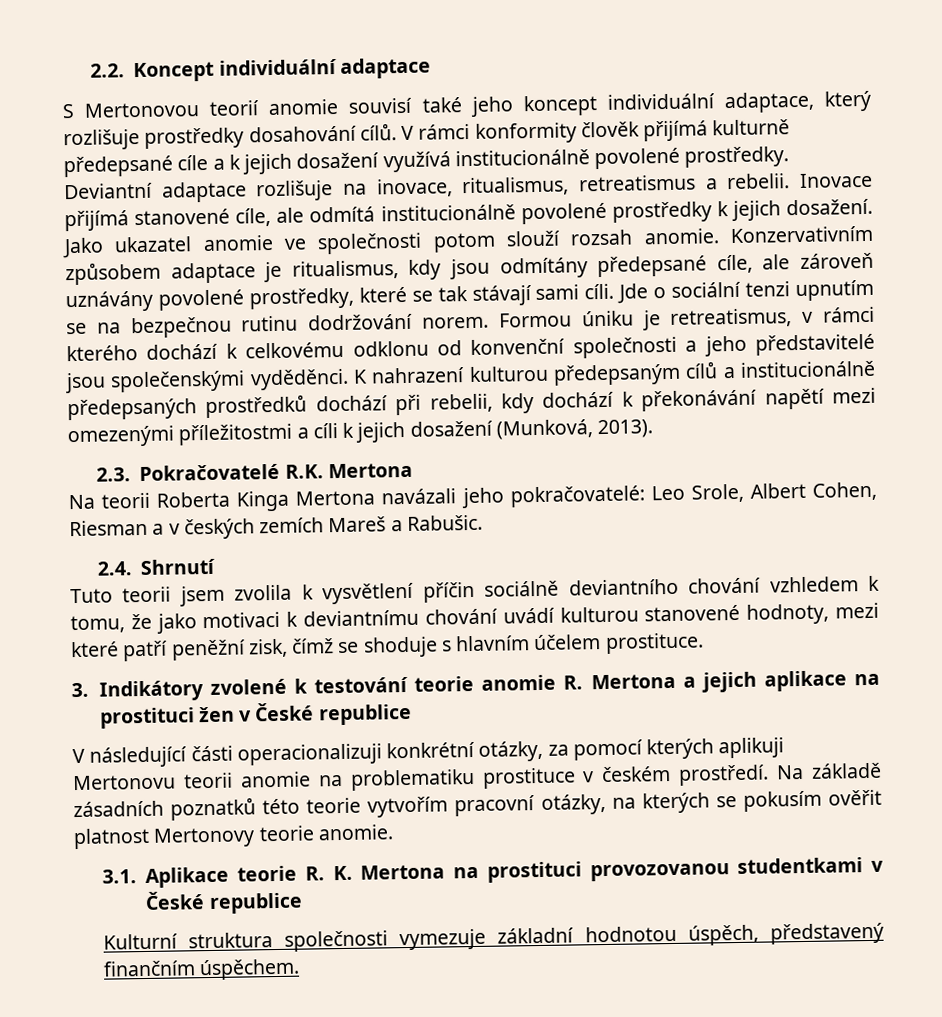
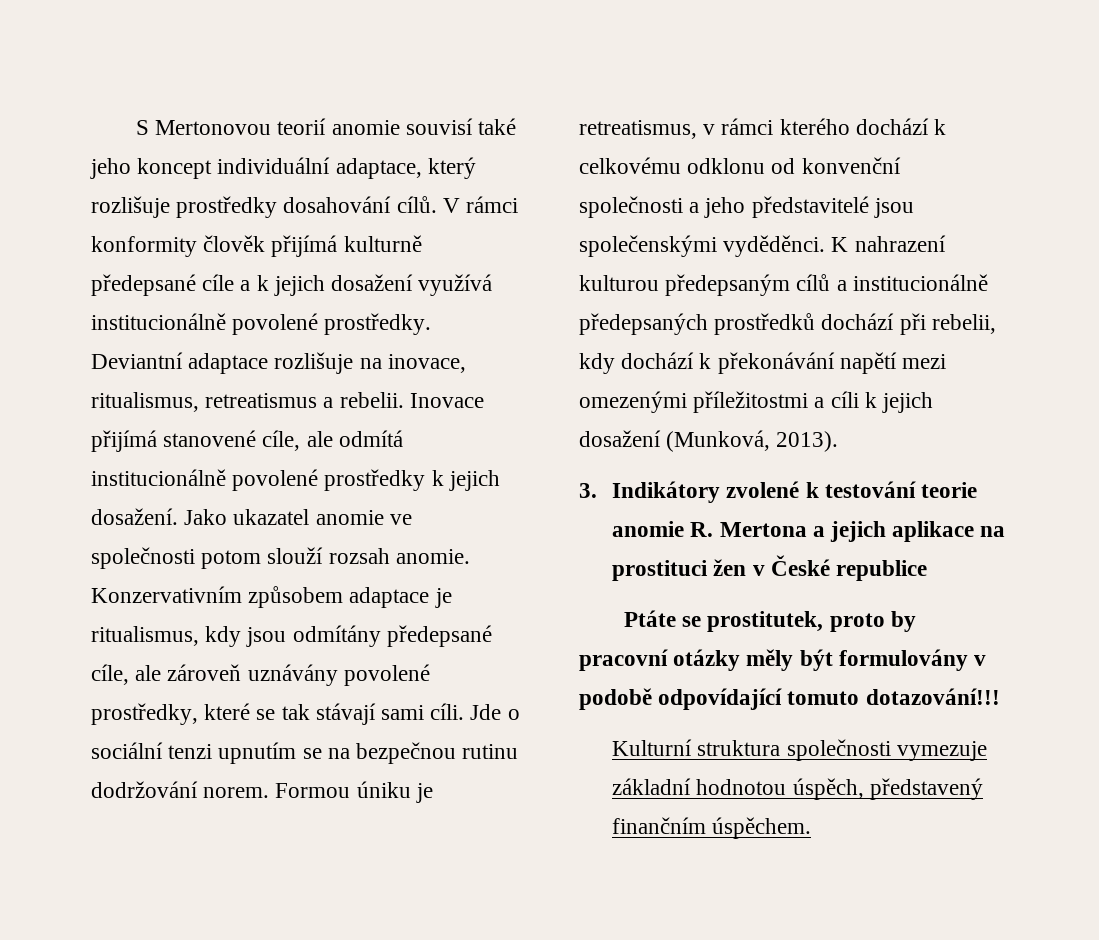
[89,57,431,83] 2.2. Koncept individuální adaptace // -> (136, 127) none
[95,462,413,482] [68,481,878,512] [69,514,483,540] [96,558,216,576] [70,575,881,607] [70,602,880,634] [70,632,704,662] // 2.3. Pokračovatelé R.K. Mertona // Na teorii Roberta Kinga Mertona navázali jeho pokračovatelé: Leo Srole, Albert Cohen, Riesman a v českých zemích Mareš a Rabušic. // 2.4. Shrnutí // Tuto teorii jsem zvolila k vysvětlení příčin sociálně deviantního chování vzhledem k tomu, že jako motivaci k deviantnímu chování uvádí kulturou stanovené hodnoty, mezi které patří peněžní zisk, čímž se shoduje s hlavním účelem prostituce. -> (839, 441) none
[72,737,785,768] [73,762,882,791] [73,789,883,821] [73,824,394,850] [101,857,885,888] [145,891,303,915] V následující části operacionalizuji konkrétní otázky, za pomocí kterých aplikuji Mertonovu teorii anomie na problematiku prostituce v českém prostředí. Na základě zásadních poznatků této teorie vytvořím pracovní otázky, na kterých se pokusím ověřit platnost Mertonovy teorie anomie. // 3.1. Aplikace teorie R. K. Mertona na prostituci provozovanou studentkami v České republice -> [624,610,916,632] [579,649,987,671] [579,688,1000,710] Ptáte se prostitutek, proto by pracovní otázky měly být formulovány v podobě odpovídající tomuto dotazování!!!

